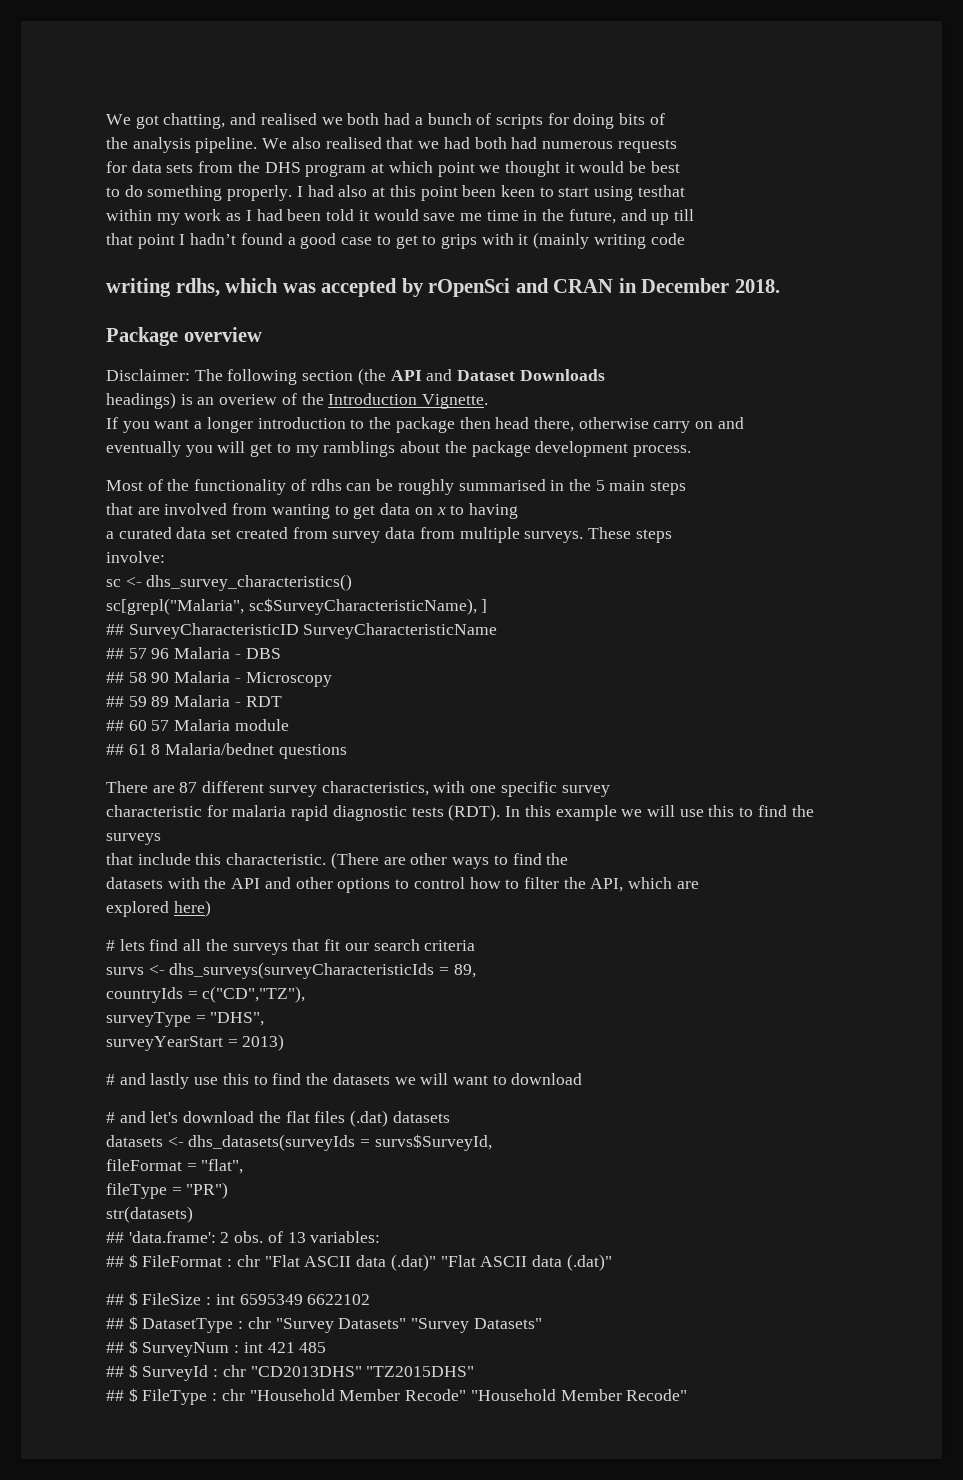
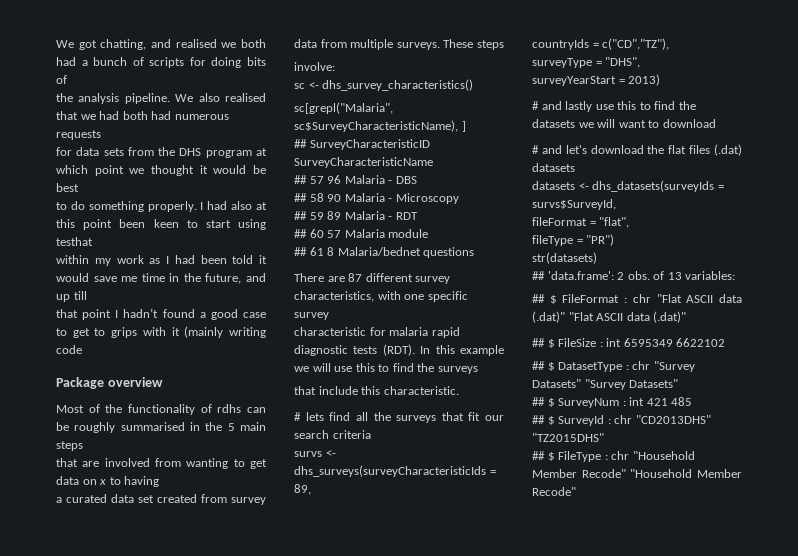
[106,278,780,297] [106,327,262,346] [106,368,605,385] [106,392,489,409] [106,417,744,433] [106,441,691,457] writing rdhs, which was accepted by rOpenSci and CRAN in December 2018. // Package overview // Disclaimer: The following section (the API and Dataset Downloads // headings) is an overiew of the Introduction Vignette. // If you want a longer introduction to the package then head there, otherwise carry on and // eventually you will get to my ramblings about the package development process. -> [56,377,163,389] Package overview
[330,852,569,869] [106,877,699,893] [106,900,211,917] (There are other ways to find the // datasets with the API and other options to control how to filter the API, which are // explored here) -> (459, 390) none

